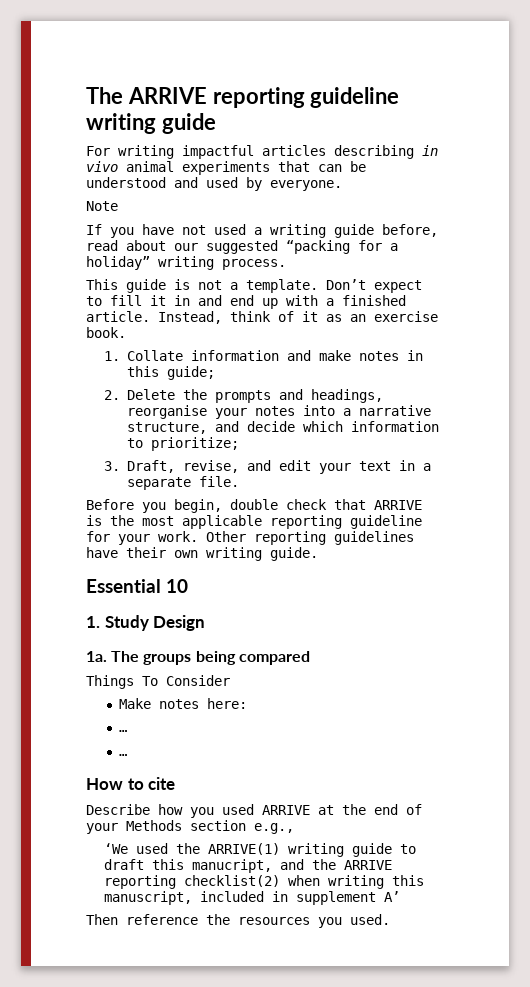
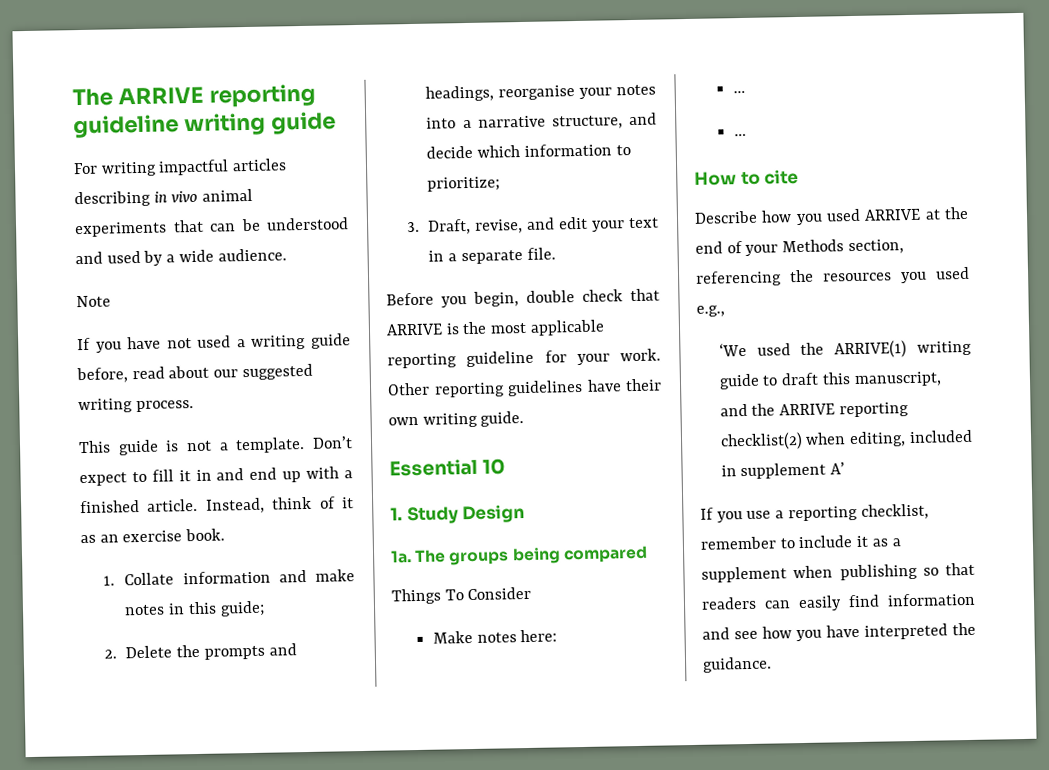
[270,180,342,191] everyone. -> [166,248,287,263] a wide audience.
[286,240,398,254] [86,256,150,270] “packing for a holiday” -> (313, 372) none
[190,820,246,831] section -> [847,239,904,255] [695,266,970,287] section, referencing the resources you used
[191,859,272,873] manucript, -> [853,371,942,388] manuscript,
[327,875,424,889] [103,891,192,905] writing this manuscript, -> [849,431,907,448] editing,
[86,914,390,928] Then reference the resources you used. -> [700,503,929,523] [700,535,901,550] [701,562,975,583] [701,592,976,612] [702,622,976,642] [702,656,772,673] If you use a reporting checklist, remember to include it as a supplement when publishing so that readers can easily find information and see how you have interpreted the guidance.

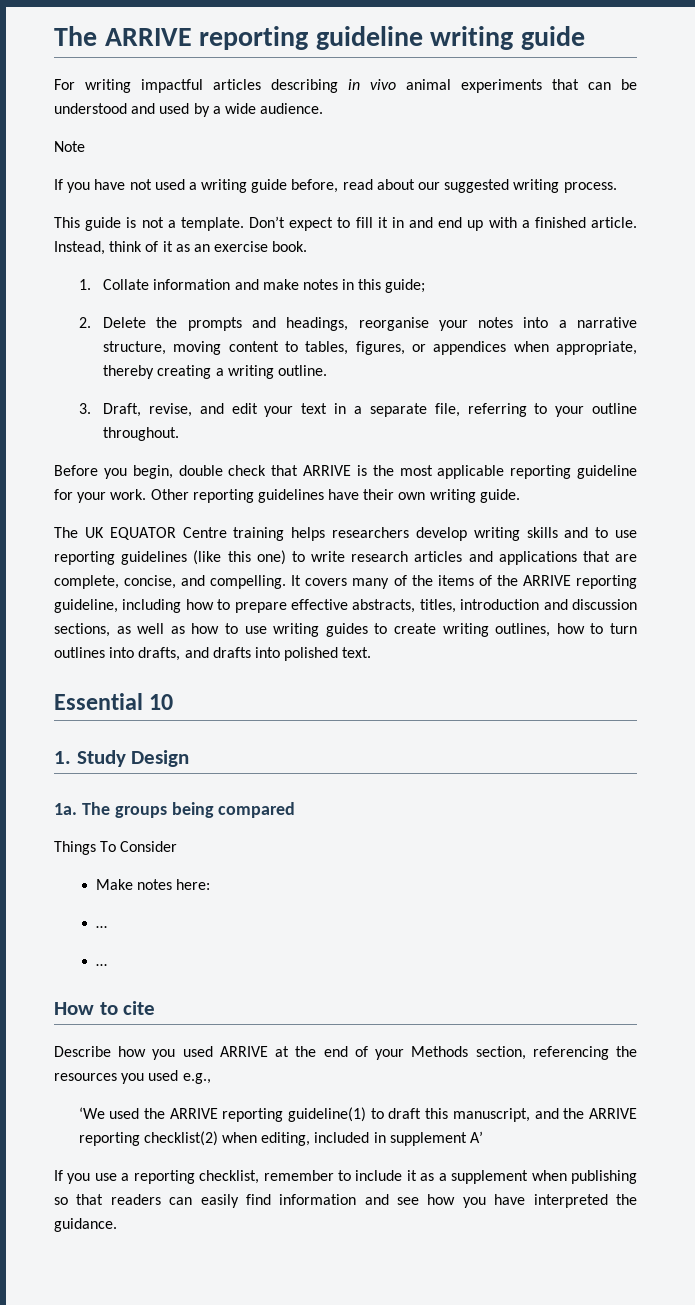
[629,112,657,126] [426,143,631,159] [427,176,501,192] and decide which information to prioritize; -> [173,341,637,355] [103,365,327,379] moving content to tables, figures, or appendices when appropriate, thereby creating a writing outline.
[526,247,556,260] file. -> [434,403,637,417] [103,427,180,441] file, referring to your outline throughout.
(525, 419) none -> [54,527,637,541] [54,550,637,565] [54,575,638,589] [54,599,637,613] [54,623,638,637] [54,647,372,661] // The UK EQUATOR Centre training helps researchers develop writing skills and to use reporting guidelines (like this one) to write research articles and applications that are complete, concise, and compelling. It covers many of the items of the ARRIVE reporting guideline, including how to prepare effective abstracts, titles, introduction and discussion sections, as well as how to use writing guides to create writing outlines, how to turn outlines into drafts, and drafts into polished text.
[834,340,972,359] [718,373,760,390] ARRIVE(1) writing guide -> [169,1107,367,1122] ARRIVE reporting guideline(1)

